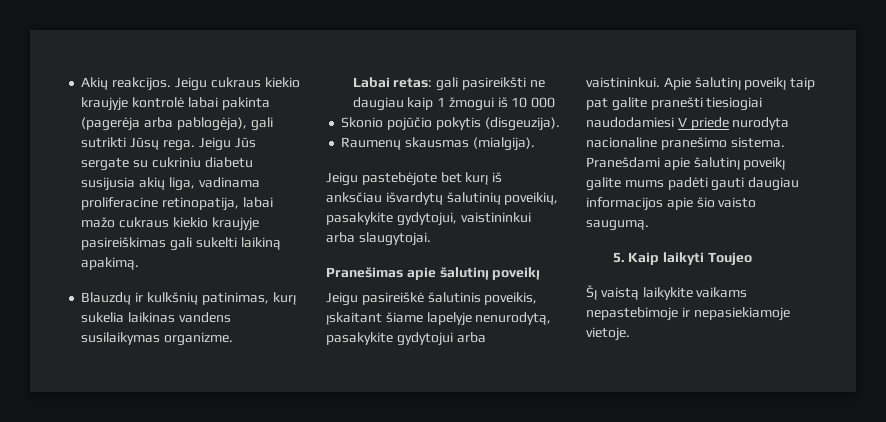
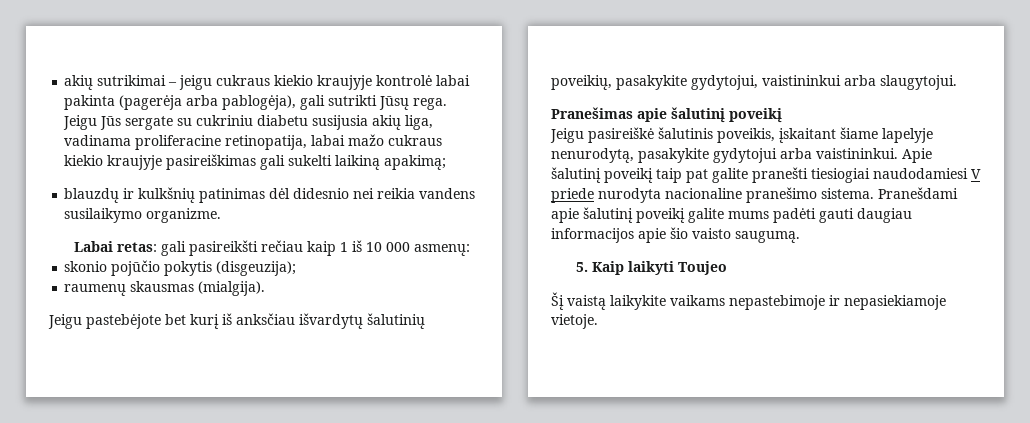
[81,77,207,91] Akių reakcijos. Jeigu -> [64,75,213,90] akių sutrikimai – jeigu
[81,257,140,270] [81,292,296,305] [81,312,231,323] [81,332,161,345] apakimą. // Blauzdų ir kulkšnių patinimas, kurį sukelia laikinas vandens susilaikymas -> [384,155,447,170] [64,187,476,203] [64,208,143,223] apakimą; // blauzdų ir kulkšnių patinimas dėl didesnio nei reikia vandens susilaikymo
[529,80,545,88] [352,97,404,111] ne daugiau -> [261,240,304,252] rečiau
[448,97,494,111] žmogui -> (349, 247) none
[341,117,560,131] [341,137,402,150] // Skonio pojūčio pokytis (disgeuzija). // Raumenų -> [414,244,471,256] [64,260,297,276] [64,284,127,296] asmenų: // skonio pojūčio pokytis (disgeuzija); // raumenų
[358,232,431,246] slaugytojai. -> [880,75,957,90] slaugytojui.

